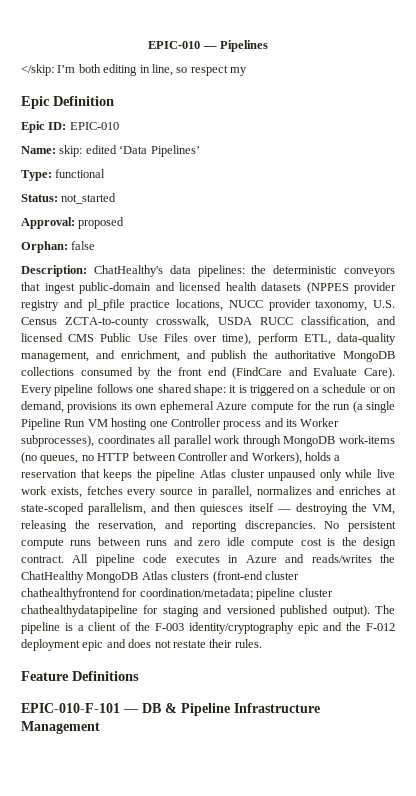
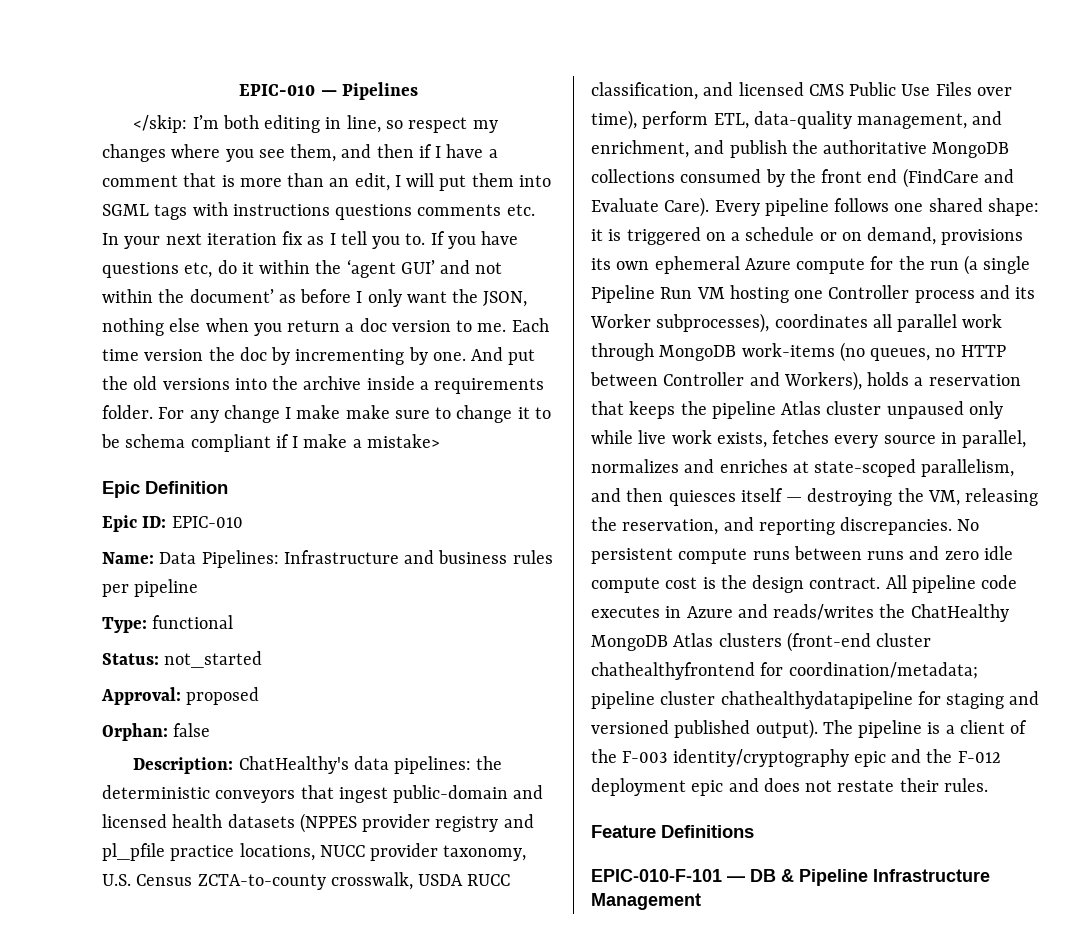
(247, 71) none -> [102,144,498,162] [102,173,551,191] [102,202,535,220] [102,231,519,249] [102,259,503,278] [102,289,528,307] [102,318,549,336] [102,347,536,365] [102,376,545,394] [102,405,551,423] [101,434,440,452] changes where you see them, and then if I have a comment that is more than an edit, I will put them into SGML tags with instructions questions comments etc. In your next iteration fix as I tell you to. If you have questions etc, do it within the ‘agent GUI’ and not within the document’ as before I only want the JSON, nothing else when you return a doc version to me. Each time version the doc by incrementing by one. And put the old versions into the archive inside a requirements folder. For any change I make make sure to change it to be schema compliant if I make a mistake>
[59,145,200,157] skip: edited ‘Data Pipelines’ -> [159,550,553,568] [102,579,199,597] Data Pipelines: Infrastructure and business rules per pipeline

